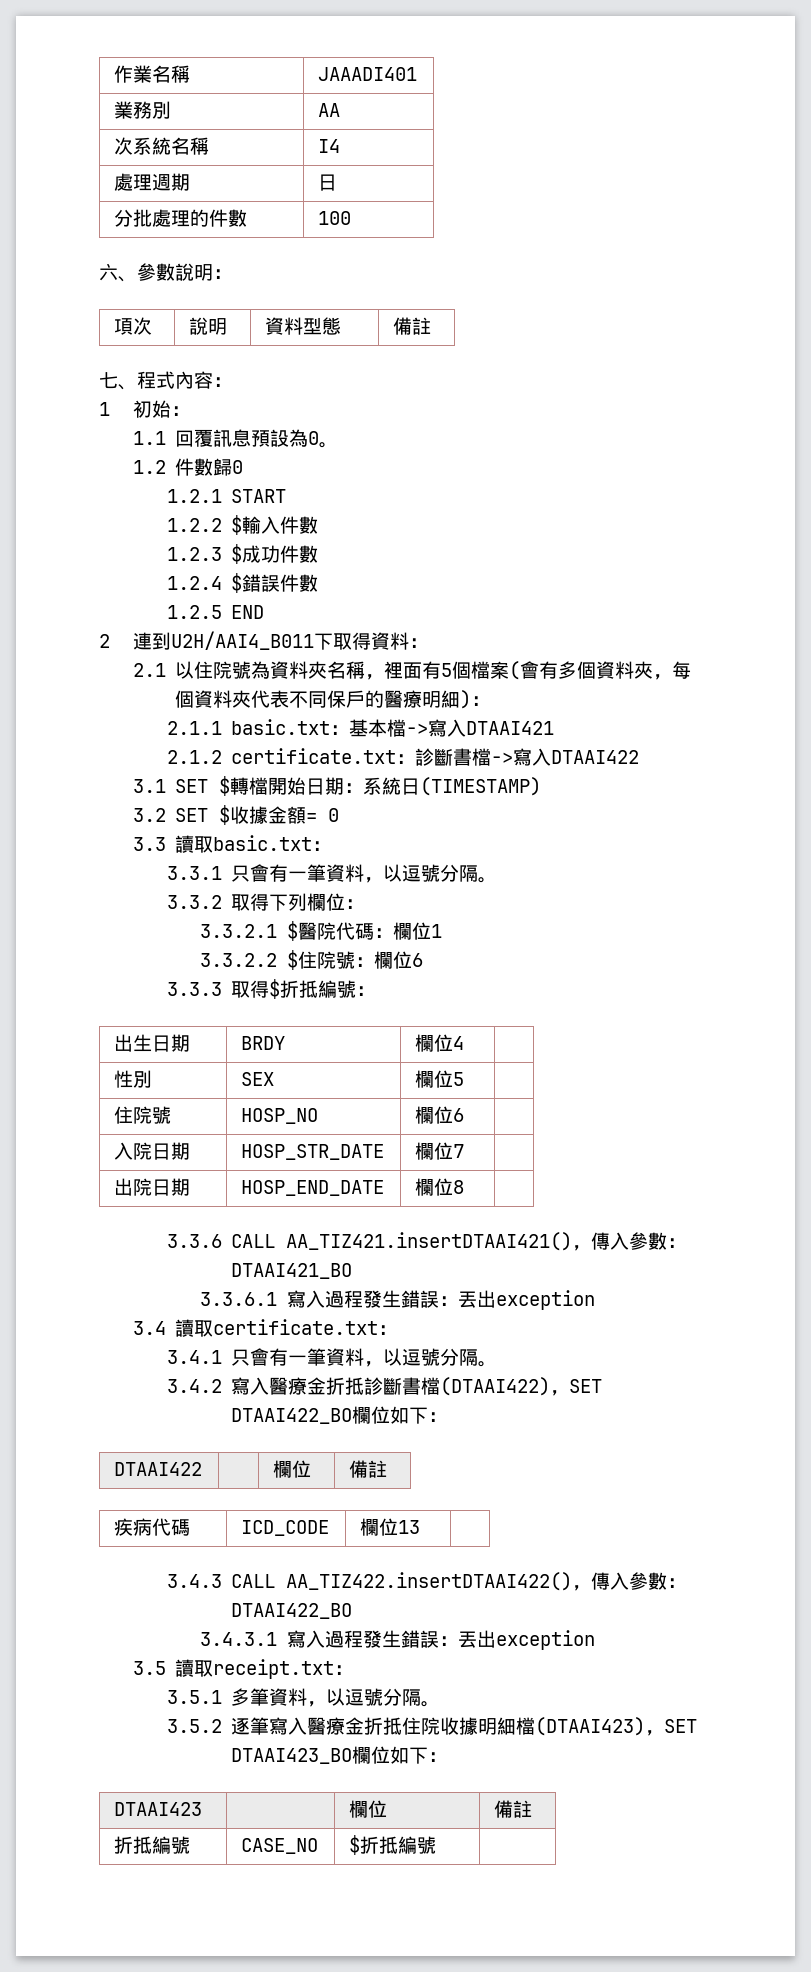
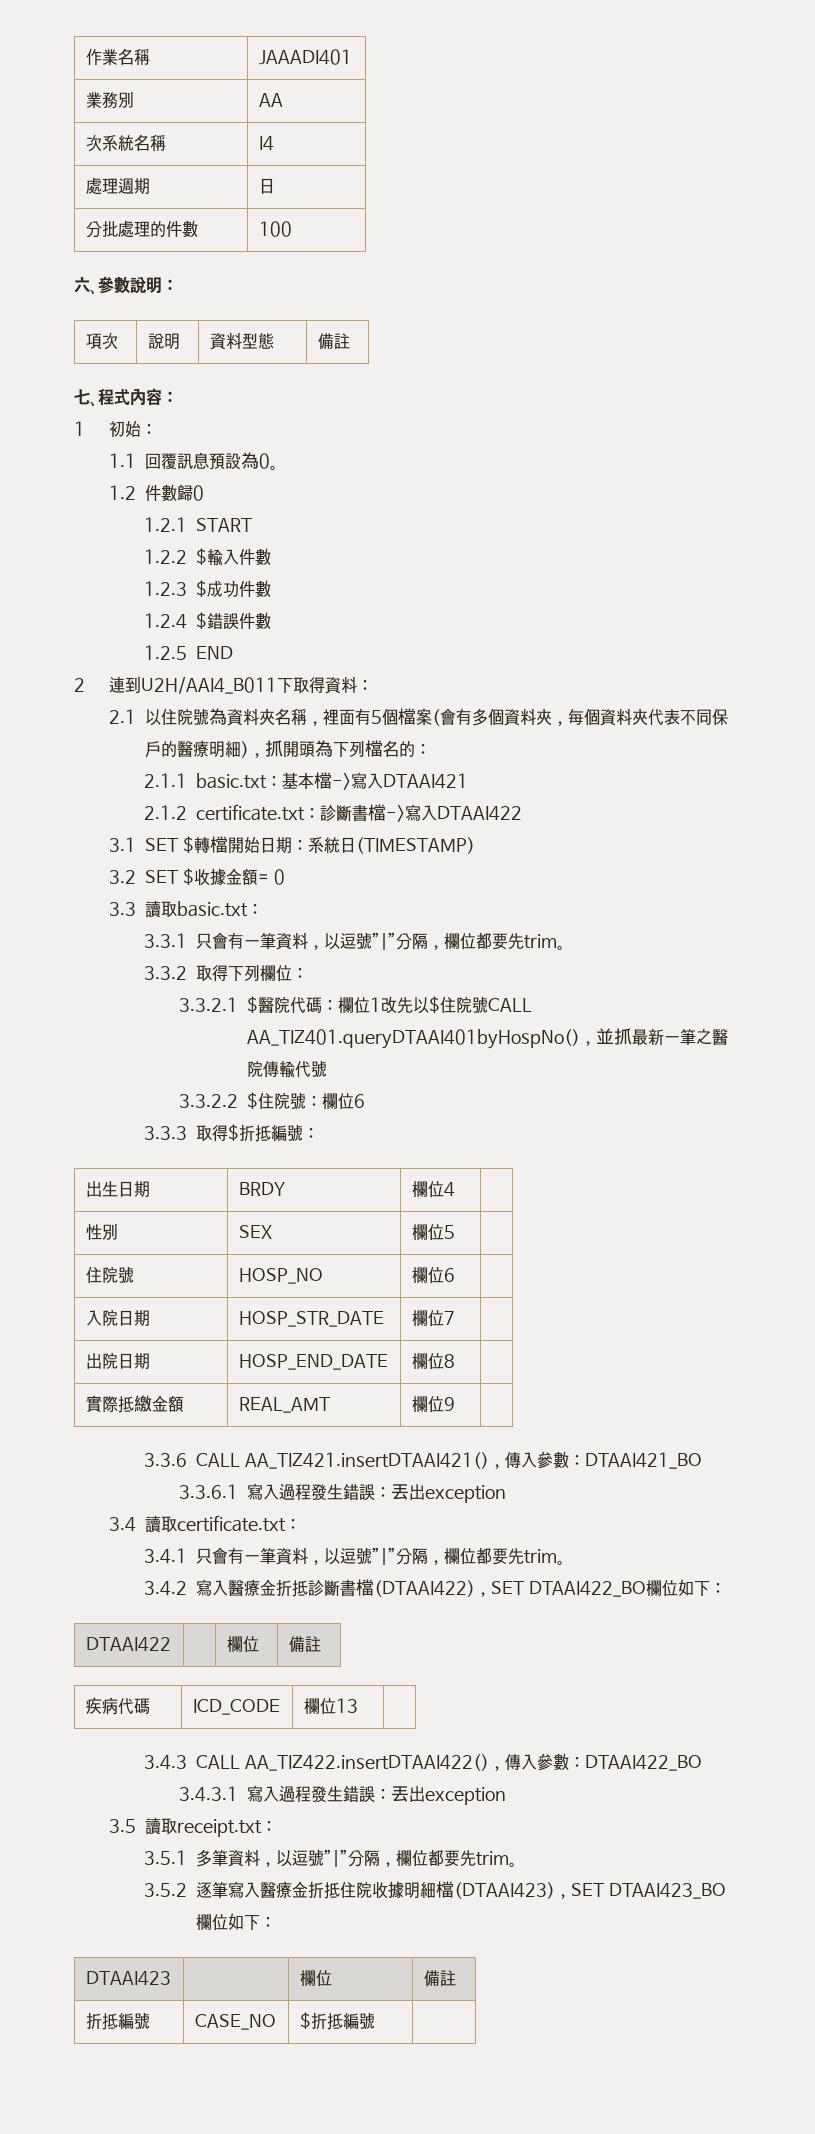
(472, 699) none -> [248,740,415,758] ，抓開頭為下列檔名的
[440,864,479,882] 分隔 -> [371,932,557,950] ”|”分隔，欄位都要先trim
(442, 931) none -> [380,996,532,1014] [246,1028,728,1049] [246,1060,327,1078] 改先以$住院號CALL AA_TIZ401.queryDTAAI401byHospNo()，並抓最新一筆之醫院傳輸代號
(465, 1187) none -> [85,1395,184,1413] [238,1397,330,1413] [411,1396,455,1413] // 實際抵繳金額 | REAL_AMT | 欄位9 |
[440,1348,479,1366] 分隔 -> [371,1547,557,1565] ”|”分隔，欄位都要先trim
[383,1688,422,1706] 分隔 -> [323,1849,509,1867] ”|”分隔，欄位都要先trim

